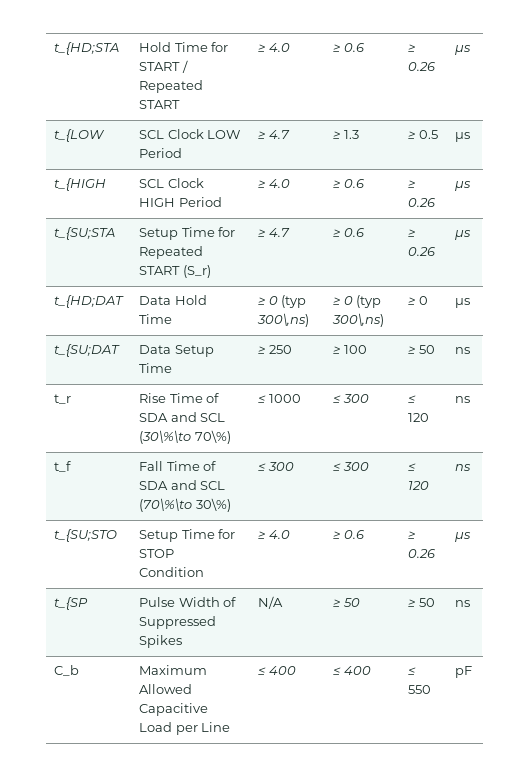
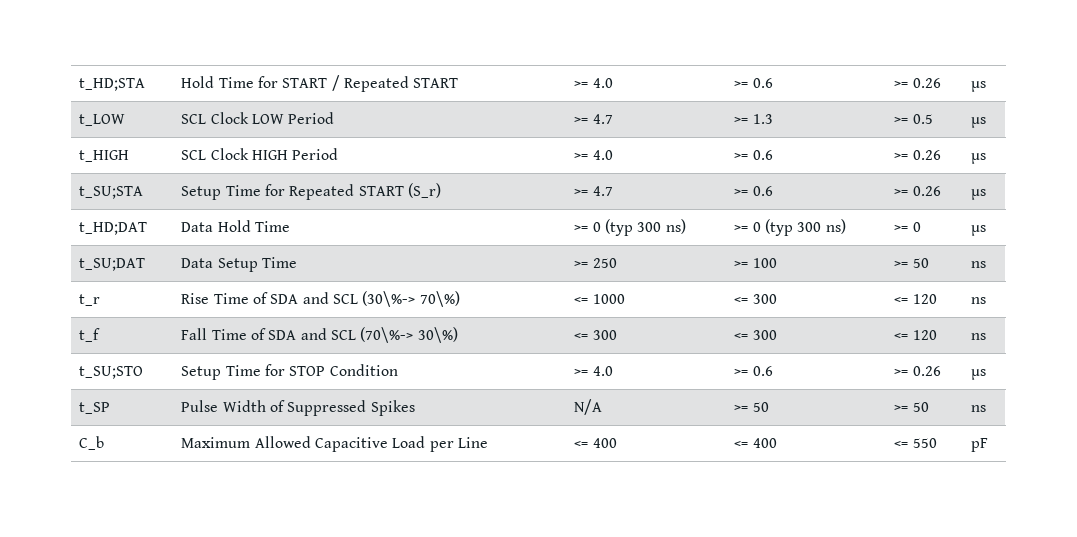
[54,42,120,55] t_{HD;STA -> [79,78,146,91] t_HD;STA
[258,43,290,52] [333,43,364,52] [408,44,416,52] [408,62,436,71] [455,45,472,55] [54,129,106,142] ≥ 4.0 | ≥ 0.6 | ≥ 0.26 | µs // t_{LOW -> [574,78,613,88] [734,78,773,88] [894,78,941,88] [971,81,987,92] [79,114,126,126] >= 4.0 | >= 0.6 | >= 0.26 | µs // t_LOW
[258,130,290,139] [333,131,341,139] ≥ 4.7 | ≥ -> [574,114,613,124] [734,117,749,124] >= 4.7 | >=
[408,131,416,139] ≥ -> [894,117,909,124] >=
[54,178,107,191] t_{HIGH -> [79,150,130,162] t_HIGH
[258,179,290,188] [333,179,364,188] [408,180,416,188] [408,198,436,207] [455,181,472,191] [54,227,116,240] ≥ 4.0 | ≥ 0.6 | ≥ 0.26 | µs // t_{SU;STA -> [574,150,613,160] [734,150,773,160] [894,150,941,160] [971,153,987,164] [79,186,144,199] >= 4.0 | >= 0.6 | >= 0.26 | µs // t_SU;STA
[258,228,290,237] [333,228,364,237] [408,229,416,237] [408,247,436,256] [455,230,472,240] [54,295,125,308] ≥ 4.7 | ≥ 0.6 | ≥ 0.26 | µs // t_{HD;DAT -> [574,186,613,196] [734,186,773,196] [894,186,941,196] [971,189,987,200] [79,222,148,235] >= 4.7 | >= 0.6 | >= 0.26 | µs // t_HD;DAT
[258,295,307,308] [257,313,310,327] [333,295,382,308] [332,313,385,327] [408,297,416,305] ≥ 0 (typ 300\,ns) | ≥ 0 (typ 300\,ns) | ≥ -> [574,219,686,236] [734,219,846,236] [894,225,909,232] >= 0 (typ 300 ns) | >= 0 (typ 300 ns) | >=
[54,344,121,357] t_{SU;DAT -> [79,258,146,271] t_SU;DAT
[258,346,266,354] ≥ -> [574,261,589,268] >=
[333,346,341,354] ≥ -> [734,261,749,268] >=
[408,346,416,354] ≥ -> [894,261,909,268] >=
[139,430,192,444] (30\%\to -> [362,291,416,307] (30\%->
[258,395,267,403] ≤ -> [574,297,589,304] <=
[333,394,369,403] [408,395,417,403] ≤ 300 | ≤ -> [734,294,777,304] [894,297,909,304] <= 300 | <=
[139,498,193,512] (70\%\to -> [360,327,414,343] (70\%->
[258,462,294,471] [333,462,369,471] [408,463,417,471] [408,481,430,490] [455,464,472,471] [54,529,118,542] ≤ 300 | ≤ 300 | ≤ 120 | ns // t_{SU;STO -> [574,330,617,340] [734,330,777,340] [894,330,937,340] [971,333,987,340] [79,366,144,379] <= 300 | <= 300 | <= 120 | ns // t_SU;STO
[258,530,290,539] [333,530,364,539] [408,531,416,539] [408,549,436,558] [455,532,472,542] [54,597,89,610] ≥ 4.0 | ≥ 0.6 | ≥ 0.26 | µs // t_{SP -> [574,366,613,376] [734,366,773,376] [894,366,941,376] [971,369,987,380] [79,402,111,414] >= 4.0 | >= 0.6 | >= 0.26 | µs // t_SP
[333,598,360,607] [408,599,416,607] ≥ 50 | ≥ -> [734,402,769,412] [894,405,909,412] >= 50 | >=
[258,666,296,675] [333,666,371,675] [408,667,417,675] ≤ 400 | ≤ 400 | ≤ -> [574,438,617,448] [734,438,777,448] [894,441,909,448] <= 400 | <= 400 | <=

